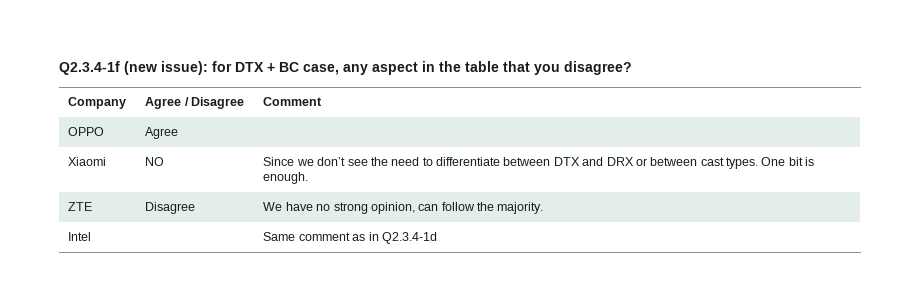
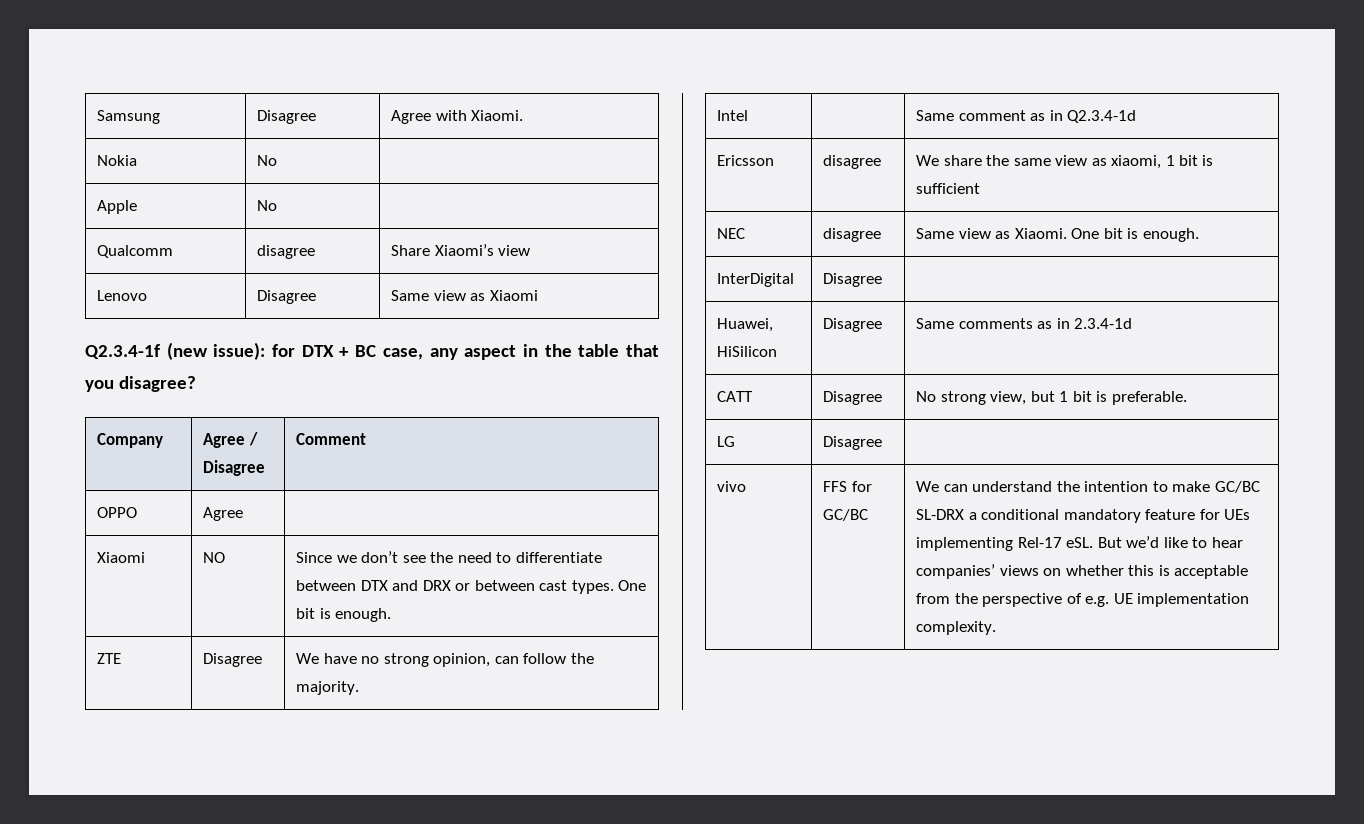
(59, 68) none -> [97,110,161,124] [257,110,317,124] [391,110,524,124] [97,155,138,166] [257,155,278,166] [97,200,138,214] [257,200,278,211] [97,245,174,258] [257,245,316,259] [391,244,531,256] [97,290,148,301] [257,290,317,304] [391,290,538,301] Samsung | Disagree | Agree with Xiaomi. // Nokia | No | // Apple | No | // Qualcomm | disagree | Share Xiaomi’s view // Lenovo | Disagree | Same view as Xiaomi //
(437, 238) none -> [717,155,775,166] [823,155,882,169] [916,155,1214,169] [916,183,981,194] [717,228,746,239] [823,228,882,242] [916,228,1199,242] [717,273,795,287] [823,273,883,287] [717,318,774,332] [717,346,778,357] [823,318,883,332] [916,318,1133,329] [717,391,754,402] [823,391,883,405] [916,391,1187,405] [717,436,736,447] [823,436,883,450] [717,481,747,492] [823,481,872,492] [823,509,869,521] [916,481,1260,493] [916,509,1251,523] [916,536,1243,551] [916,564,1249,579] [916,593,1250,607] [916,621,997,635] // Ericsson | disagree | We share the same view as xiaomi, 1 bit is sufficient // NEC | disagree | Same view as Xiaomi. One bit is enough. // InterDigital | Disagree | // Huawei, HiSilicon | Disagree | Same comments as in 2.3.4-1d // CATT | Disagree | No strong view, but 1 bit is preferable. // LG | Disagree | // vivo | FFS for GC/BC | We can understand the intention to make GC/BC SL-DRX a conditional mandatory feature for UEs implementing Rel-17 eSL. But we’d like to hear companies’ views on whether this is acceptable from the perspective of e.g. UE implementation complexity.

